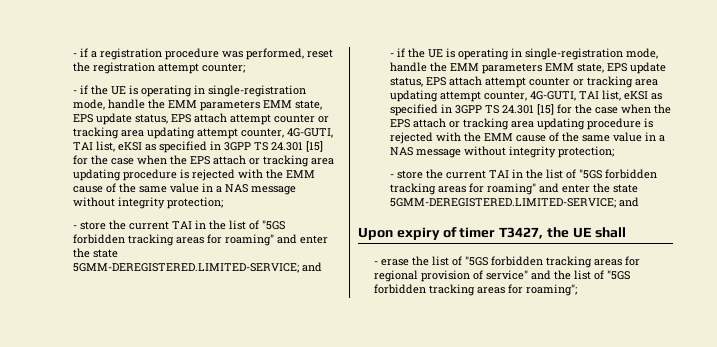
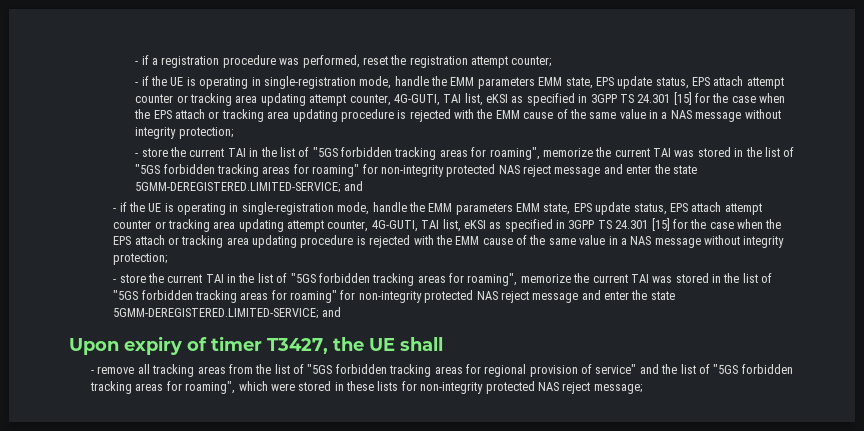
[225,234,275,246] roaming" -> [489,147,795,160] [135,164,601,177] roaming", memorize the current TAI was stored in the list of "5GS forbidden tracking areas for roaming" for non-integrity protected NAS reject message
[487,183,537,195] roaming" -> [467,273,773,286] [113,290,579,303] roaming", memorize the current TAI was stored in the list of "5GS forbidden tracking areas for roaming" for non-integrity protected NAS reject message
[381,259,410,266] erase -> [97,364,253,377] remove all tracking areas from
[526,284,578,296] roaming"; -> [185,381,642,394] roaming", which were stored in these lists for non-integrity protected NAS reject message;

